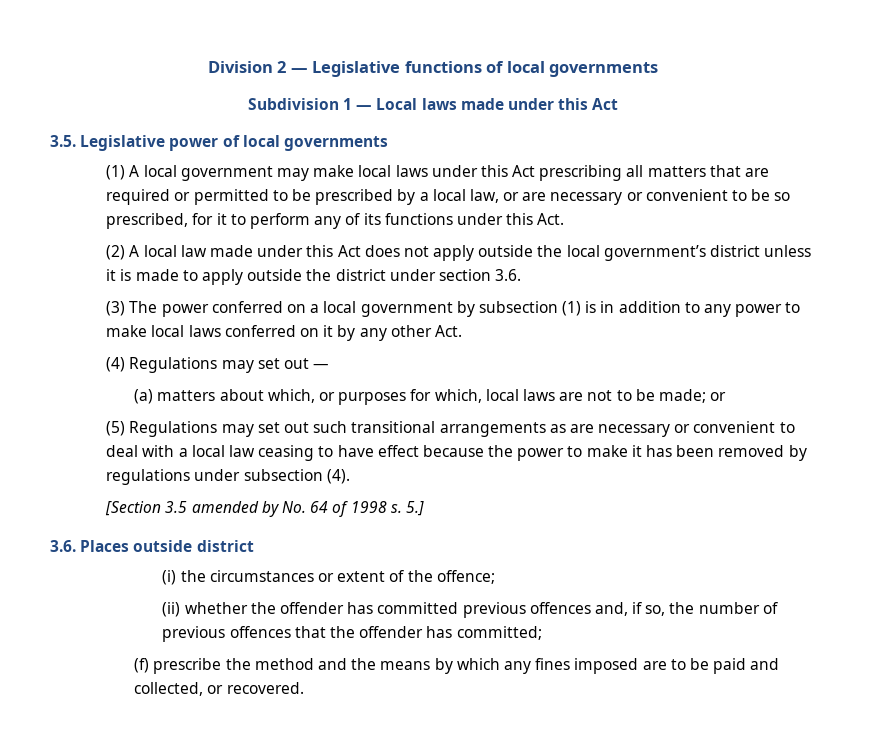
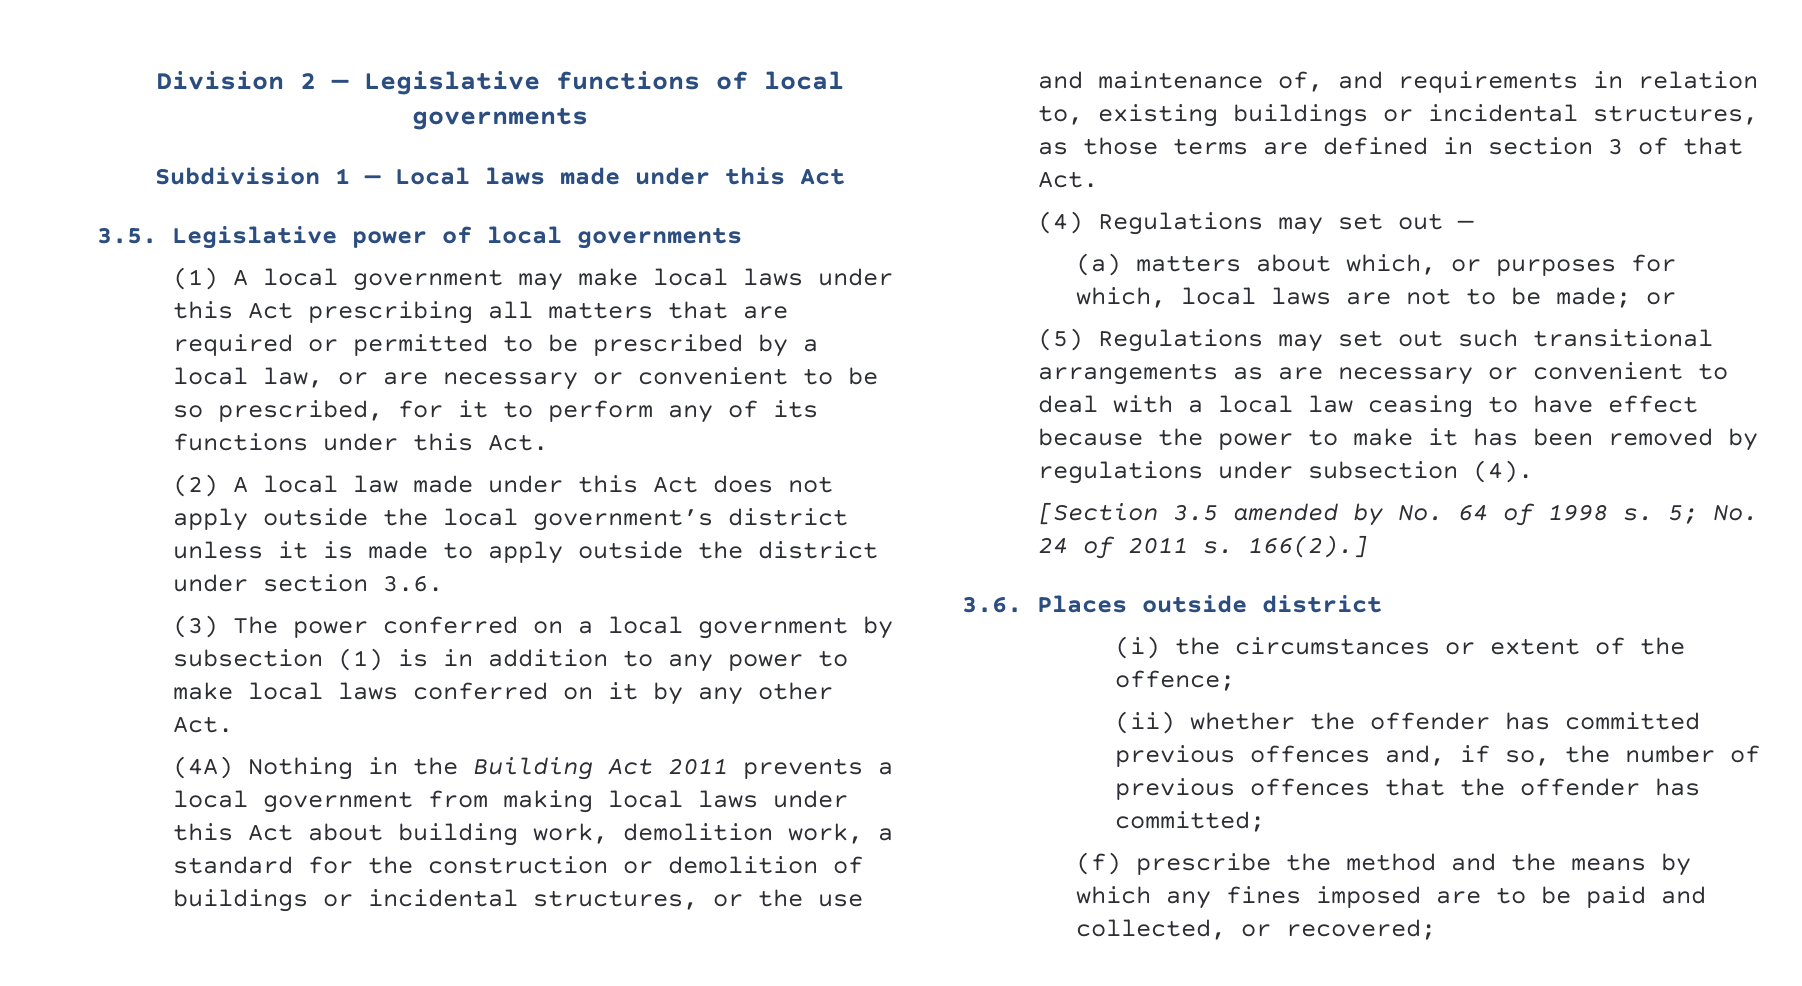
(462, 331) none -> [173,756,894,780] [173,790,849,813] [173,823,894,846] [173,856,864,874] [173,889,864,912] [1038,71,1759,93] [1038,104,1759,127] [1038,137,1744,155] [1038,171,1099,188] // (4A) Nothing in the Building Act 2011 prevents a local government from making local laws under this Act about building work, demolition work, a standard for the construction or demolition of buildings or incidental structures, or the use and maintenance of, and requirements in relation to, existing buildings or incidental structures, as those terms are defined in section 3 of that Act.
[405,501,424,516] 5.] -> [1668,505,1759,524] [1038,535,1369,559] 5; No. 24 of 2011 s. 166(2).]
[226,682,304,694] recovered. -> [1286,919,1437,940] recovered;

